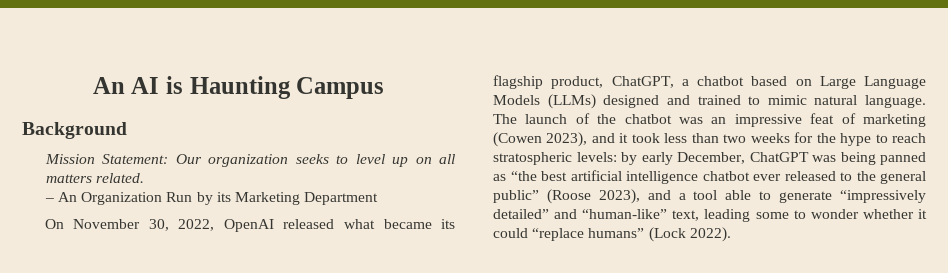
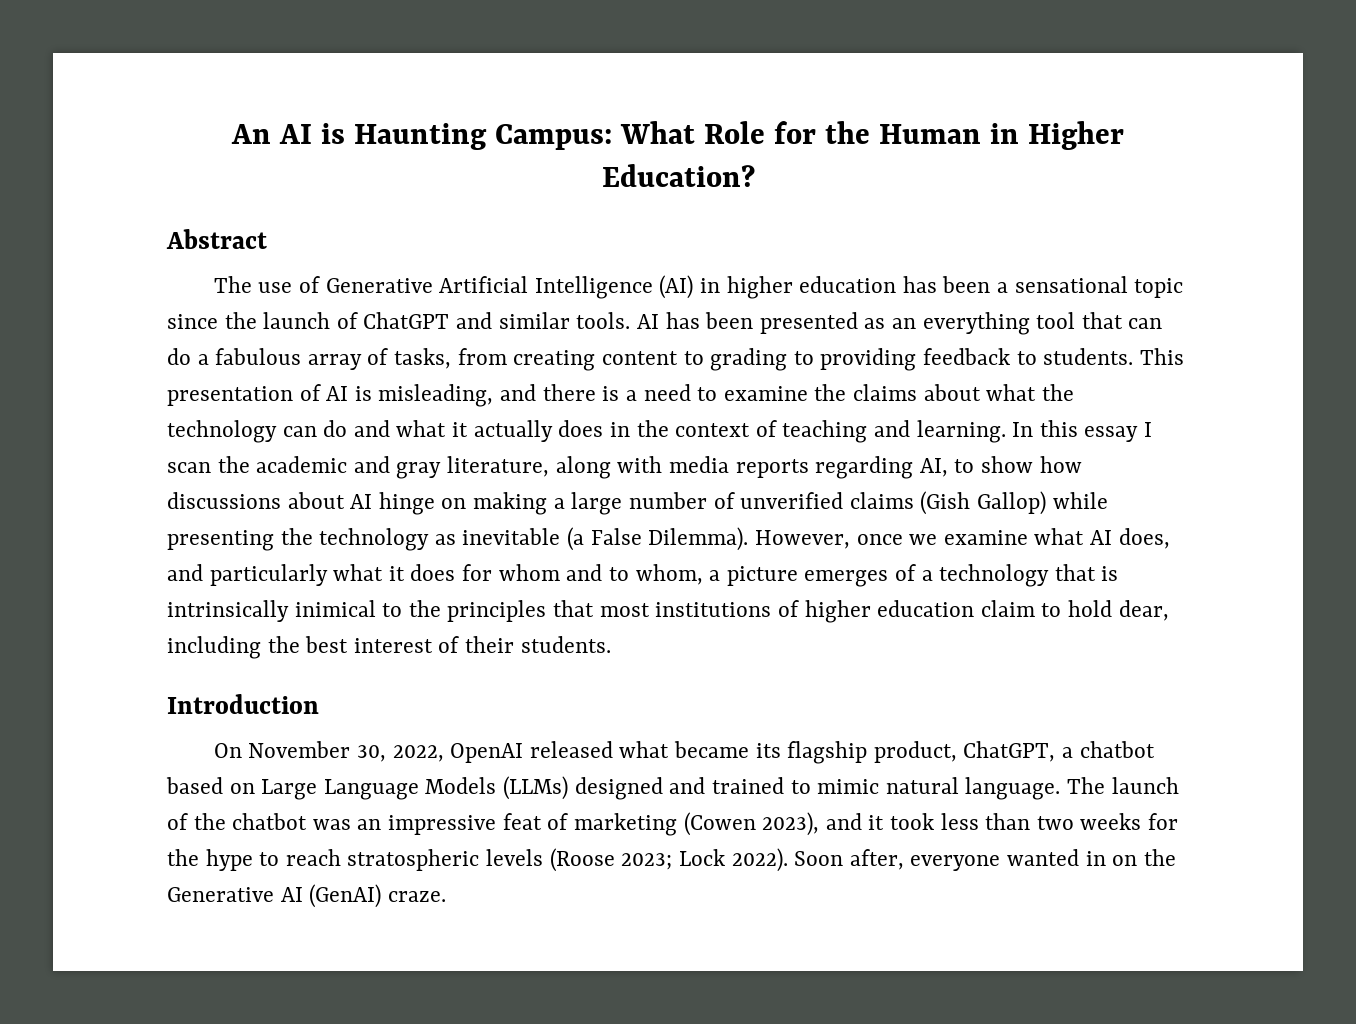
[296,77,385,99] [22,122,127,139] [44,154,455,167] [45,173,145,183] [44,192,379,205] Campus // Background // Mission Statement: Our organization seeks to level up on all matters related. // – An Organization Run by its Marketing Department -> [494,121,1125,150] [601,164,755,187] [166,229,267,249] [213,275,1184,299] [167,312,1163,335] [167,348,1184,371] [167,384,1074,407] [167,420,1153,443] [167,456,1082,479] [167,491,1108,515] [167,527,1170,551] [167,564,1119,587] [167,600,1169,623] [167,636,611,659] [167,694,319,714] Campus: What Role for the Human in Higher Education? // Abstract // The use of Generative Artificial Intelligence (AI) in higher education has been a sensational topic since the launch of ChatGPT and similar tools. AI has been presented as an everything tool that can do a fabulous array of tasks, from creating content to grading to providing feedback to students. This presentation of AI is misleading, and there is a need to examine the claims about what the technology can do and what it actually does in the context of teaching and learning. In this essay I scan the academic and gray literature, along with media reports regarding AI, to show how discussions about AI hinge on making a large number of unverified claims (Gish Gallop) while presenting the technology as inevitable (a False Dilemma). However, once we examine what AI does, and particularly what it does for whom and to whom, a picture emerges of a technology that is intrinsically inimical to the principles that most institutions of higher education claim to hold dear, including the best interest of their students. // Introduction
[576,152,926,165] [493,170,926,184] [493,189,926,204] [493,209,927,222] [493,227,731,242] levels: by early December, ChatGPT was being panned as “the best artificial intelligence chatbot ever released to the general public” (Roose 2023), and a tool able to generate “impressively detailed” and “human-like” text, leading some to wonder whether it could “replace humans” (Lock 2022). -> [486,848,1176,872] [167,884,446,908] levels (Roose 2023; Lock 2022). Soon after, everyone wanted in on the Generative AI (GenAI) craze.

